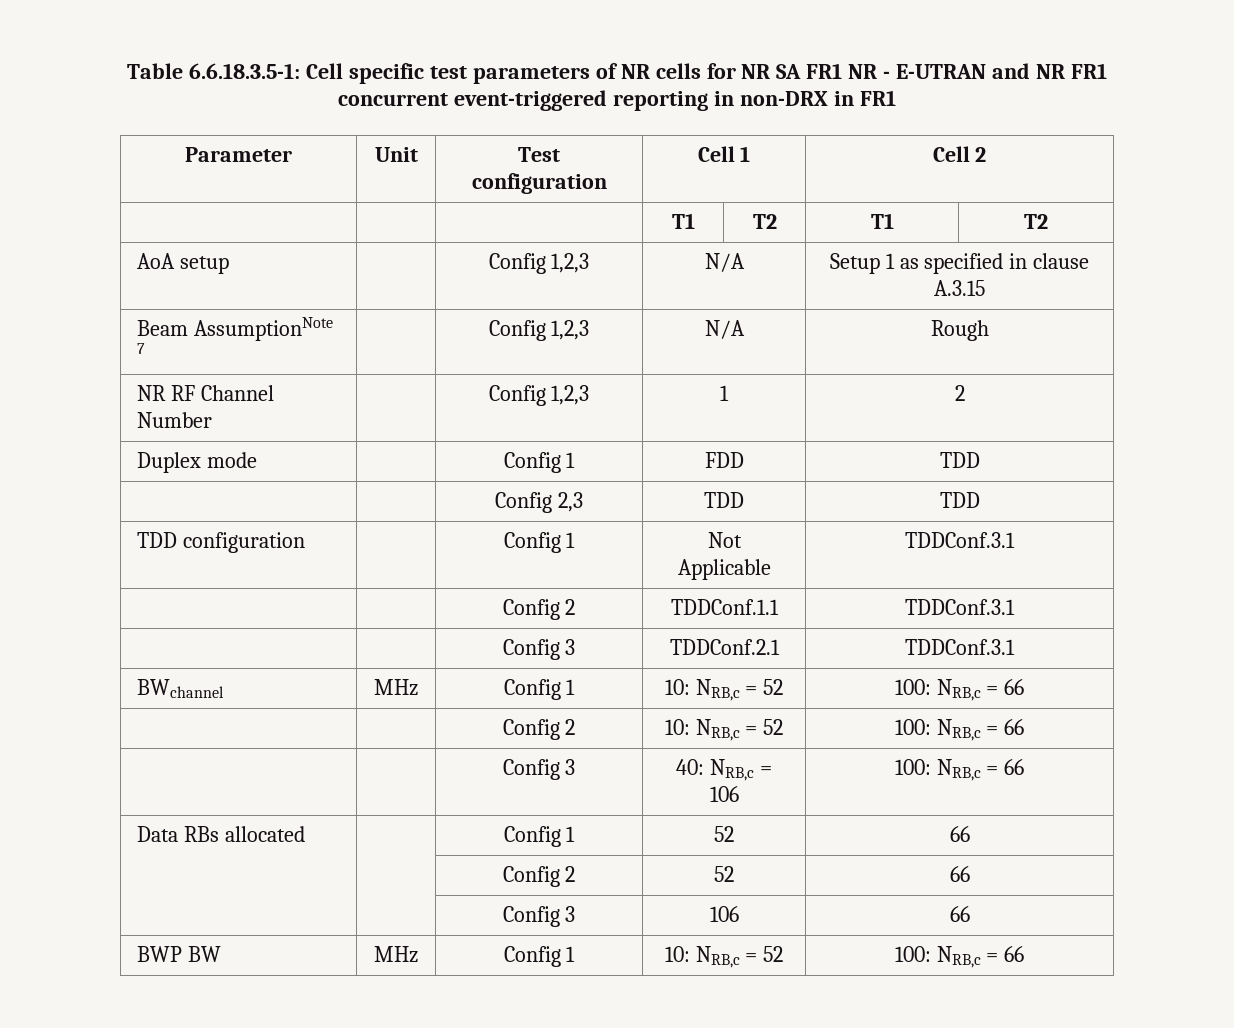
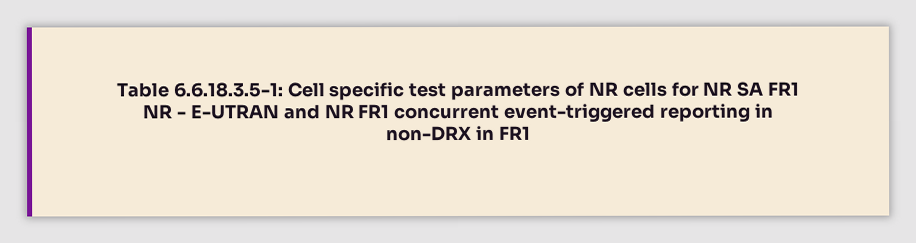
[185,147,292,162] [374,147,418,162] [518,147,560,162] [471,173,607,194] [697,146,751,162] [932,146,987,162] [671,213,695,229] [752,214,777,229] [870,213,894,229] [1024,214,1048,229] [136,253,229,274] [488,253,590,274] [704,253,745,272] [829,253,1090,274] [934,280,985,296] [136,317,333,341] [136,343,145,354] [488,320,590,341] [704,320,745,339] [930,320,989,341] [136,385,274,401] [136,412,212,428] [488,385,590,406] [720,385,729,401] [954,385,965,401] [136,452,257,473] [503,452,576,473] [704,452,744,468] [939,452,980,468] [495,492,583,513] [704,492,744,508] [939,492,980,508] [136,532,305,553] [503,532,576,553] [707,532,742,548] [677,559,771,580] [905,532,1015,548] [502,599,576,620] [670,599,779,615] [905,599,1015,615] [502,639,576,660] [669,639,780,655] [905,639,1015,655] [136,679,224,698] [374,679,418,696] [503,679,576,700] [664,679,784,701] [894,679,1025,701] [502,719,576,740] [664,719,784,741] [894,719,1025,741] [502,759,576,780] [676,759,772,781] [709,786,739,802] [894,759,1025,781] [136,826,305,842] [503,826,576,847] [714,826,734,842] [949,826,970,842] [502,866,576,887] [714,866,734,882] [949,866,970,882] [502,906,576,927] [709,906,739,922] [949,906,970,922] [136,946,221,962] [374,946,418,963] [503,946,576,967] [664,946,784,968] [894,946,1025,968] // Parameter | Unit | Test configuration | Cell 1 | Cell 2 // | | | T1 | T2 | T1 | T2 // AoA setup | | Config 1,2,3 | N/A | Setup 1 as specified in clause A.3.15 // Beam AssumptionNote 7 | | Config 1,2,3 | N/A | Rough // NR RF Channel Number | | Config 1,2,3 | 1 | 2 // Duplex mode | | Config 1 | FDD | TDD // | | Config 2,3 | TDD | TDD // TDD configuration | | Config 1 | Not Applicable | TDDConf.3.1 // | | Config 2 | TDDConf.1.1 | TDDConf.3.1 // | | Config 3 | TDDConf.2.1 | TDDConf.3.1 // BWchannel | MHz | Config 1 | 10: NRB,c = 52 | 100: NRB,c = 66 // | | Config 2 | 10: NRB,c = 52 | 100: NRB,c = 66 // | | Config 3 | 40: NRB,c = 106 | 100: NRB,c = 66 // Data RBs allocated | | Config 1 | 52 | 66 // | | Config 2 | 52 | 66 // | | Config 3 | 106 | 66 // BWP BW | MHz | Config 1 | 10: NRB,c = 52 | 100: NRB,c = 66 -> (531, 132) none

